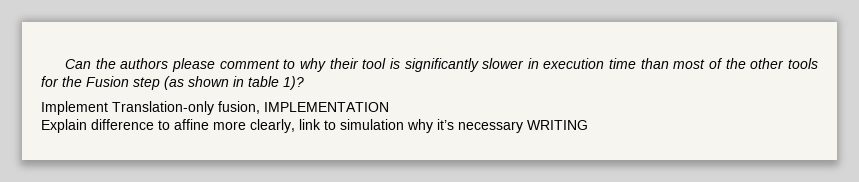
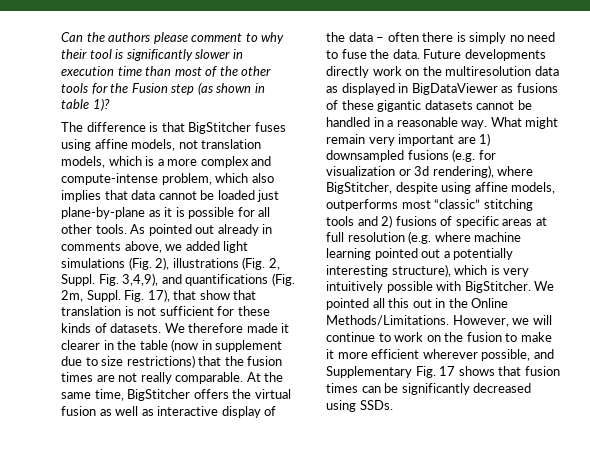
[41,101,389,115] [41,119,588,133] Implement Translation-only fusion, IMPLEMENTATION // Explain difference to affine more clearly, link to simulation why it’s necessary WRITING -> [61,122,286,134] [61,139,262,151] [61,156,272,168] [61,173,274,185] [61,190,280,202] [61,207,271,219] [61,224,273,236] [61,241,249,253] [61,257,280,270] [61,273,295,286] [61,289,257,302] [61,306,270,316] [61,323,290,333] [61,339,283,352] [61,355,283,368] [61,372,284,384] [61,389,291,401] [61,406,277,418] [326,32,556,44] [326,49,546,61] [326,66,559,78] [326,83,558,95] [326,100,532,112] [326,117,559,129] [326,133,491,146] [326,149,496,162] [326,165,534,178] [326,182,556,194] [326,199,533,211] [326,215,547,228] [326,231,522,244] [326,248,514,260] [326,264,530,277] [326,281,555,293] [326,298,509,310] [326,315,552,327] [326,332,552,342] [326,349,554,361] [326,366,560,378] [326,383,532,395] [326,400,393,412] The difference is that BigStitcher fuses using affine models, not translation models, which is a more complex and compute-intense problem, which also implies that data cannot be loaded just plane-by-plane as it is possible for all other tools. As pointed out already in comments above, we added light simulations (Fig. 2), illustrations (Fig. 2, Suppl. Fig. 3,4,9), and quantifications (Fig. 2m, Suppl. Fig. 17), that show that translation is not sufficient for these kinds of datasets. We therefore made it clearer in the table (now in supplement due to size restrictions) that the fusion times are not really comparable. At the same time, BigStitcher offers the virtual fusion as well as interactive display of the data – often there is simply no need to fuse the data. Future developments directly work on the multiresolution data as displayed in BigDataViewer as fusions of these gigantic datasets cannot be handled in a reasonable way. What might remain very important are 1) downsampled fusions (e.g. for visualization or 3d rendering), where BigStitcher, despite using affine models, outperforms most “classic” stitching tools and 2) fusions of specific areas at full resolution (e.g. where machine learning pointed out a potentially interesting structure), which is very intuitively possible with BigStitcher. We pointed all this out in the Online Methods/Limitations. However, we will continue to work on the fusion to make it more efficient wherever possible, and Supplementary Fig. 17 shows that fusion times can be significantly decreased using SSDs.

